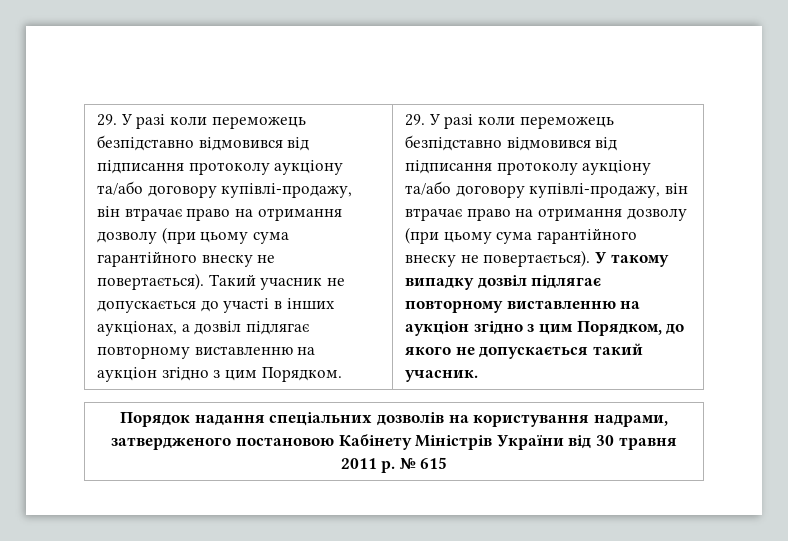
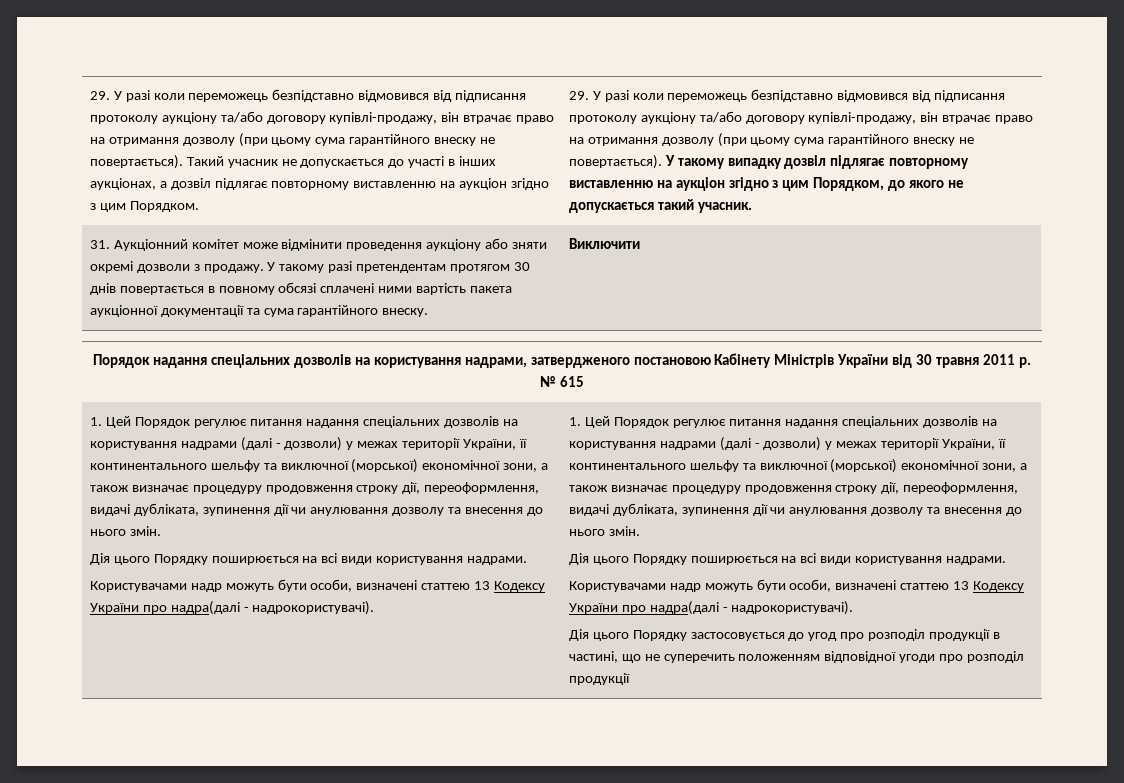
(479, 376) none -> [89,238,548,251] [89,261,531,273] [89,282,513,295] [89,305,429,317] [568,238,640,249] // 31. Аукціонний комітет може відмінити проведення аукціону або зняти окремі дозволи з продажу. У такому разі претендентам протягом 30 днів повертається в повному обсязі сплачені ними вартість пакета аукціонної документації та сума гарантійного внеску. | Виключити
(448, 463) none -> [89,416,519,428] [89,437,528,451] [89,459,549,473] [89,482,540,494] [89,503,544,516] [89,526,161,536] [89,553,528,565] [89,579,546,592] [89,601,375,615] [568,416,998,428] [568,437,1007,451] [568,459,1028,473] [568,482,1019,494] [568,503,1023,516] [568,526,640,536] [568,553,1007,565] [568,579,1025,592] [568,601,854,615] [568,629,1001,641] [568,651,1025,663] [568,673,630,685] // 1. Цей Порядок регулює питання надання спеціальних дозволів на користування надрами (далі - дозволи) у межах території України, її континентального шельфу та виключної (морської) економічної зони, а також визначає процедуру продовження строку дії, переоформлення, видачі дубліката, зупинення дії чи анулювання дозволу та внесення до нього змін. // Дія цього Порядку поширюється на всі види користування надрами. // Користувачами надр можуть бути особи, визначені статтею 13 Кодексу України про надра(далі - надрокористувачі). | 1. Цей Порядок регулює питання надання спеціальних дозволів на користування надрами (далі - дозволи) у межах території України, її континентального шельфу та виключної (морської) економічної зони, а також визначає процедуру продовження строку дії, переоформлення, видачі дубліката, зупинення дії чи анулювання дозволу та внесення до нього змін. // Дія цього Порядку поширюється на всі види користування надрами. // Користувачами надр можуть бути особи, визначені статтею 13 Кодексу України про надра(далі - надрокористувачі). // Дія цього Порядку застосовується до угод про розподіл продукції в частині, що не суперечить положенням відповідної угоди про розподіл продукції

